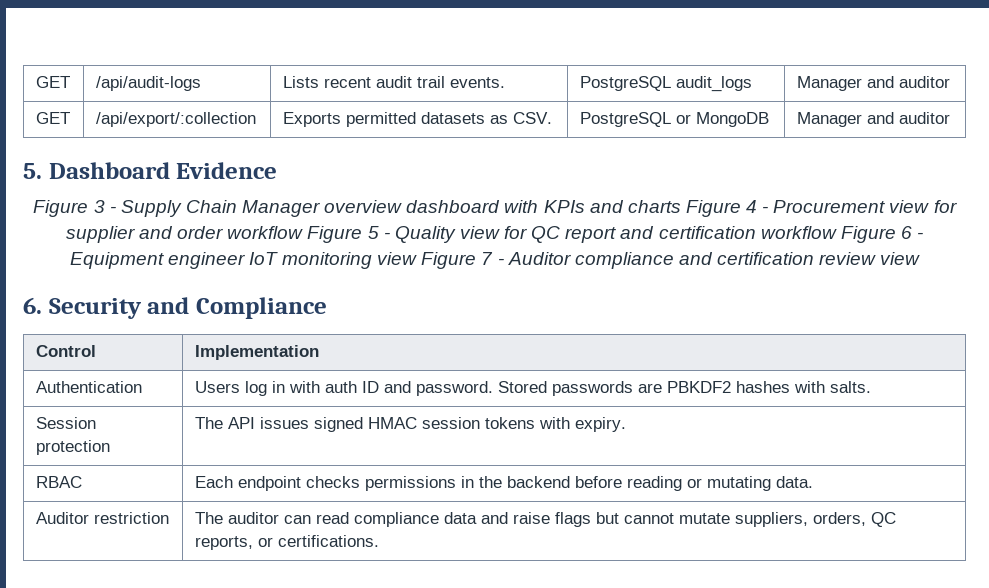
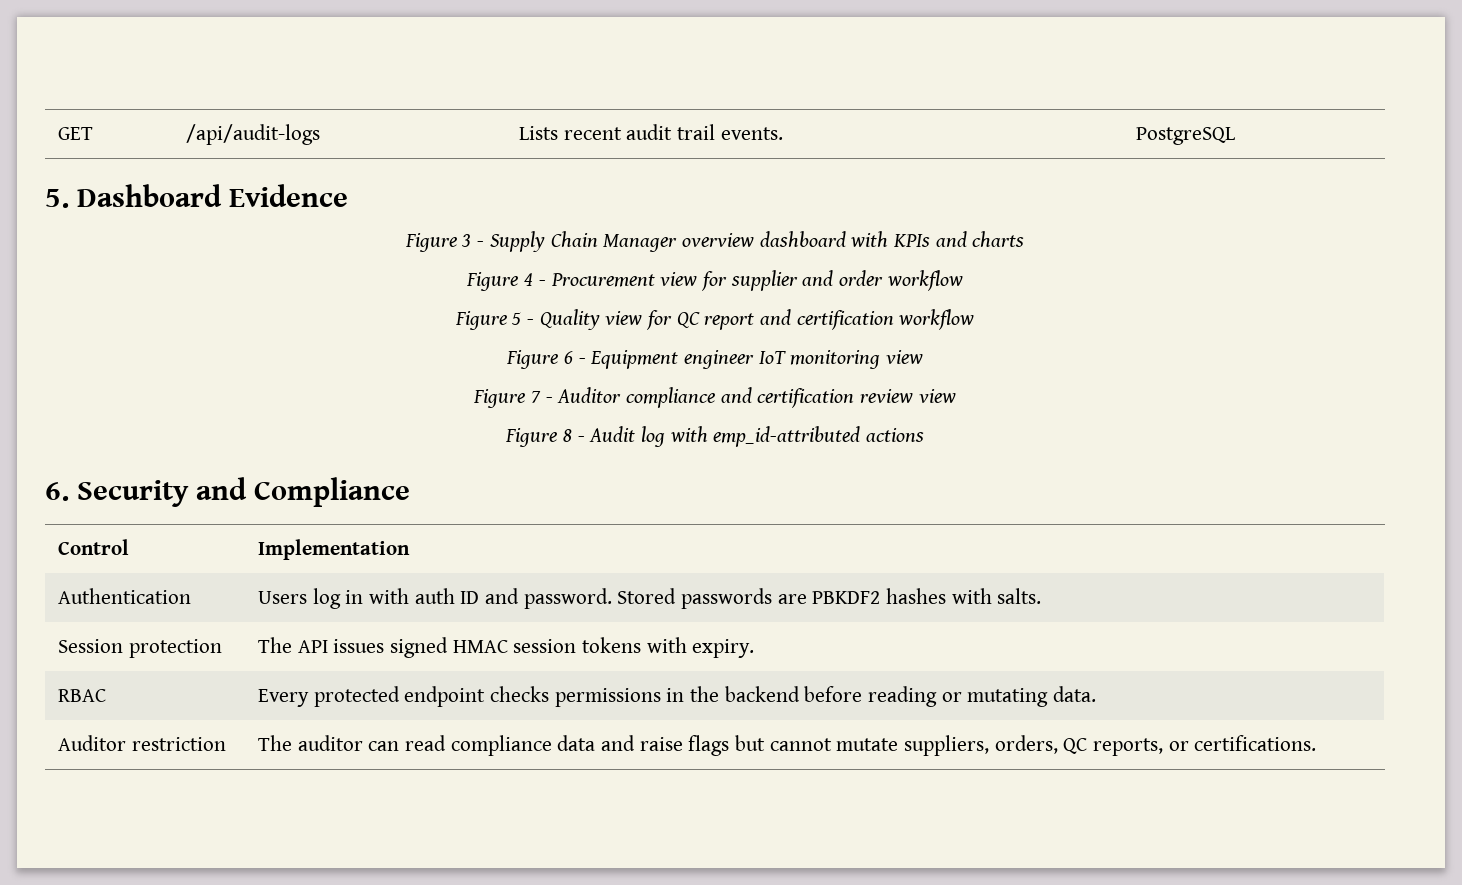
[675,76,752,92] [796,76,950,91] [35,112,70,124] [95,112,256,127] [282,112,552,127] [579,112,769,127] [796,112,950,127] audit_logs | Manager and auditor // GET | /api/export/:collection | Exports permitted datasets as CSV. | PostgreSQL or MongoDB | Manager and auditor -> (1235, 136) none
(681, 206) none -> (1025, 239) //
(304, 232) none -> (963, 280) //
(837, 232) none -> (975, 319) //
(418, 258) none -> (923, 357) //
(921, 258) none -> [505,426,924,447] // Figure 8 - Audit log with emp_id-attributed actions
[194,476,233,488] Each -> [257,686,400,707] Every protected

